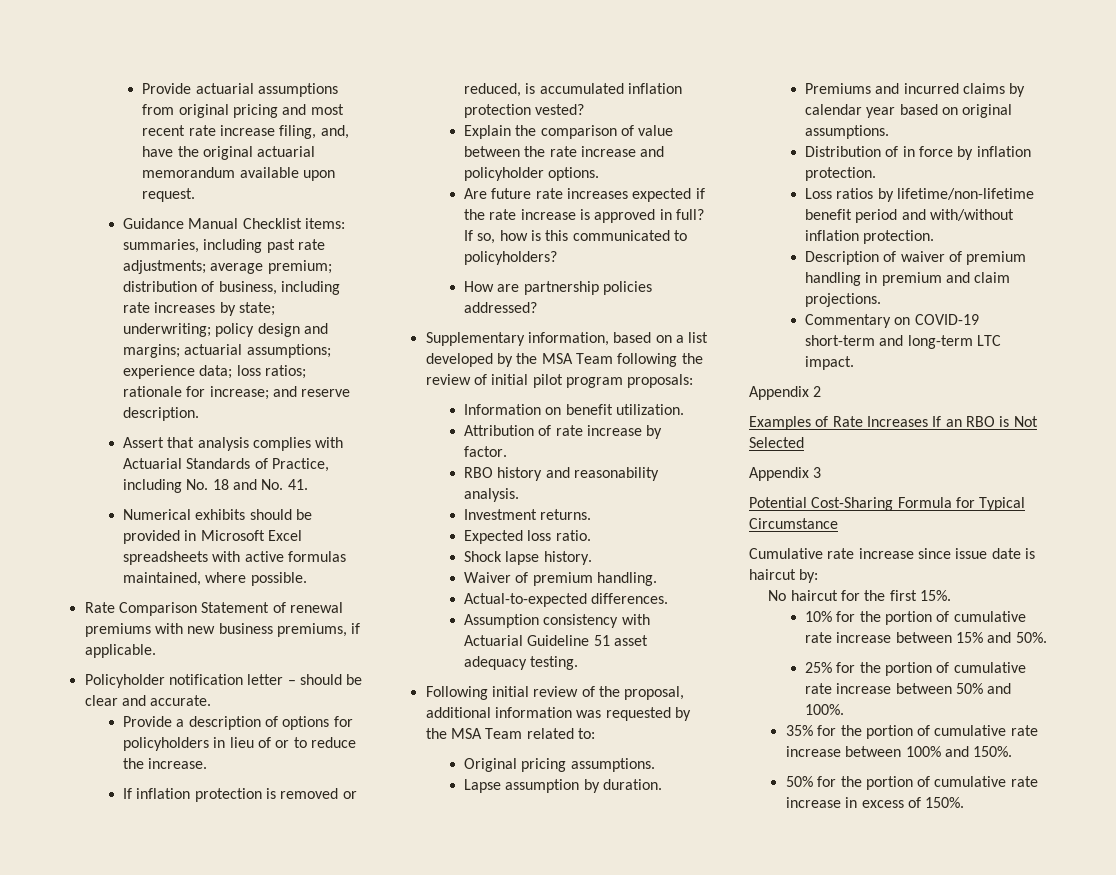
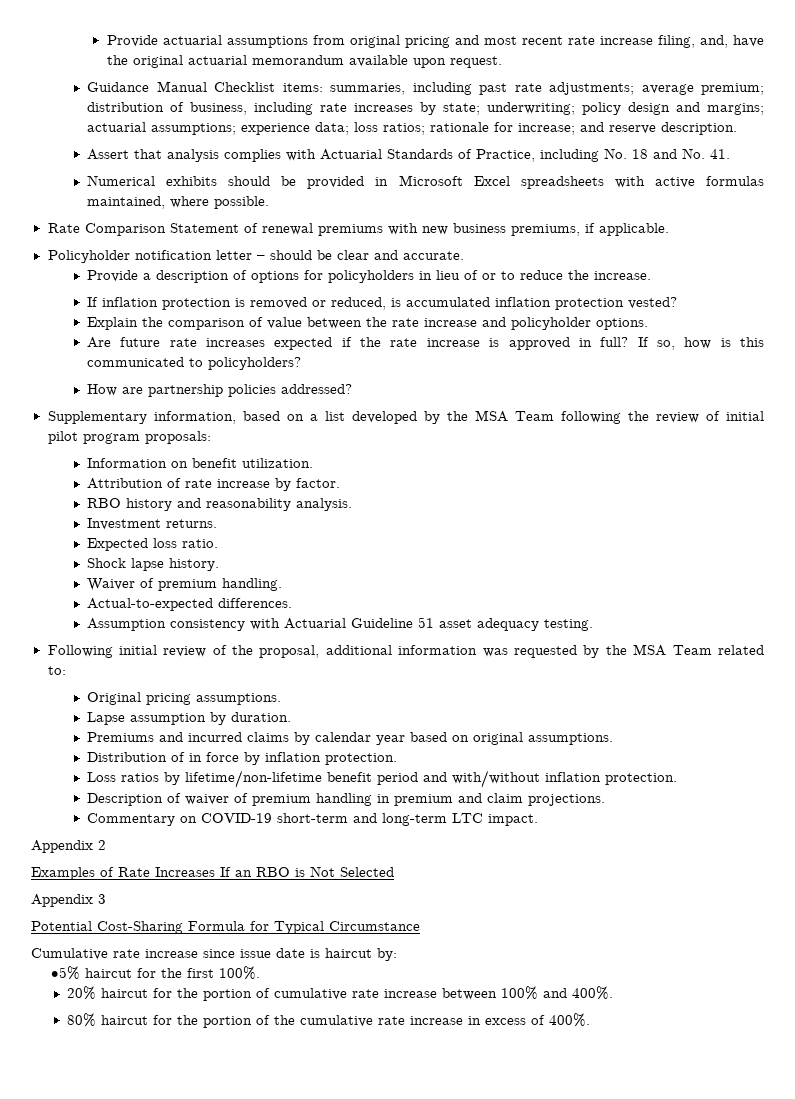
[768,590,787,601] No -> [50,966,80,980] •5%
[919,590,951,601] [805,611,1026,625] [805,632,1047,643] [805,662,1026,676] [805,683,1012,694] 15%. // 10% for the portion of cumulative rate increase between 15% and 50%. // 25% for the portion of cumulative rate increase between 50% and -> (214, 973) none
[785,725,813,736] 35% -> [67,986,149,1000] 20% haircut
[973,746,1013,757] [785,776,931,790] 150%. // 50% for the portion of -> [572,986,614,1000] [67,1013,296,1028] 400%. // 80% haircut for the portion of the
[925,797,965,808] 150%. -> [549,1013,591,1027] 400%.

